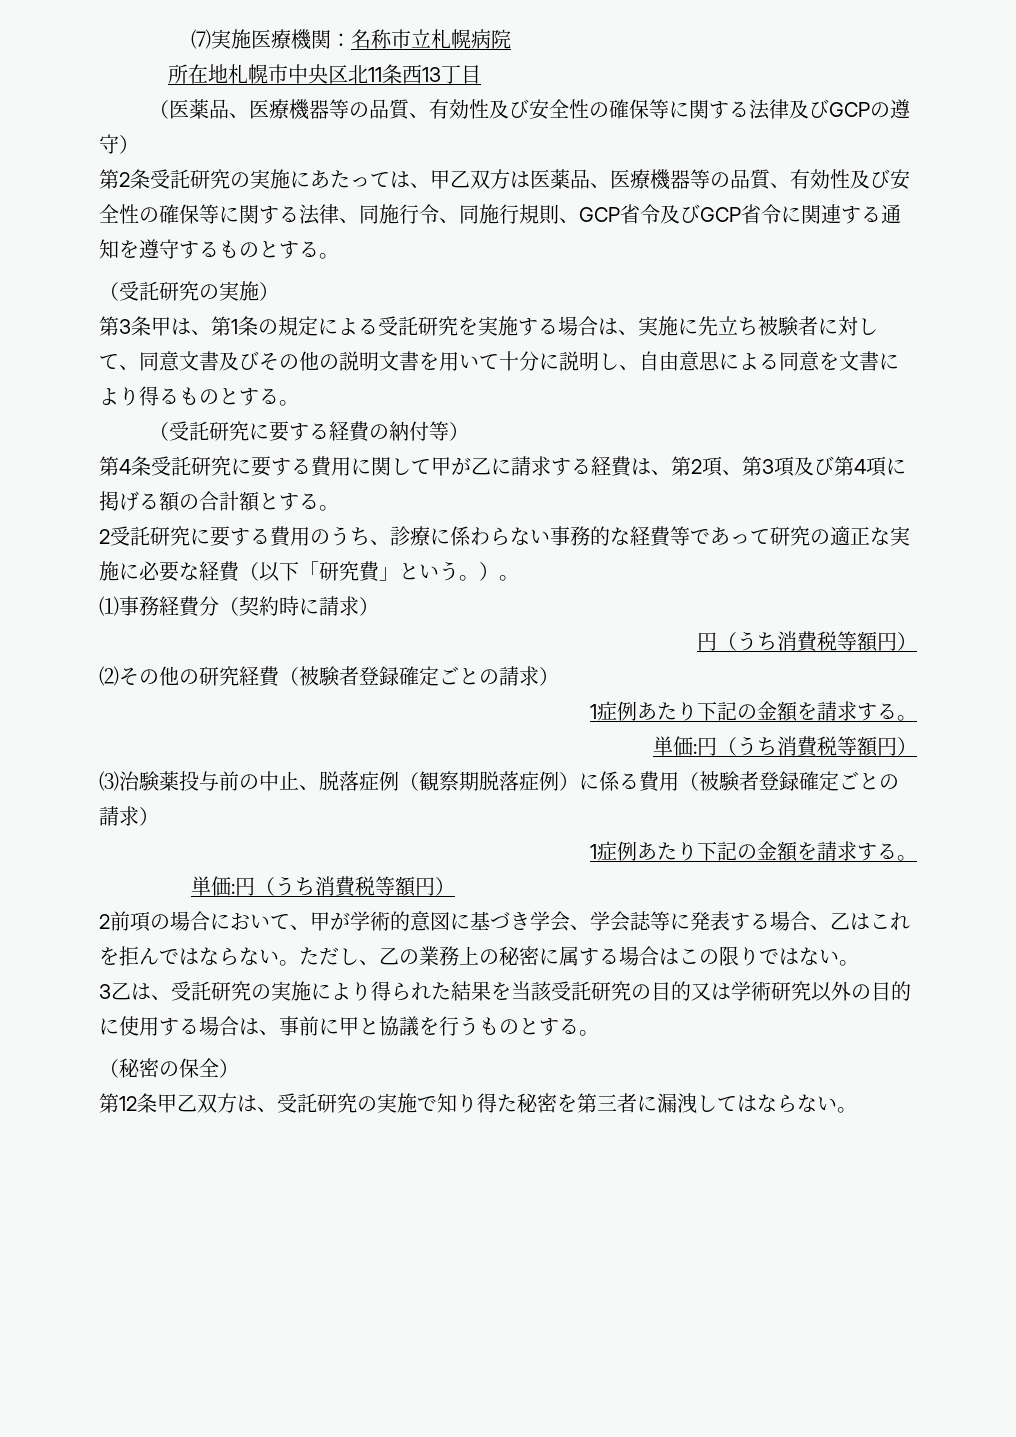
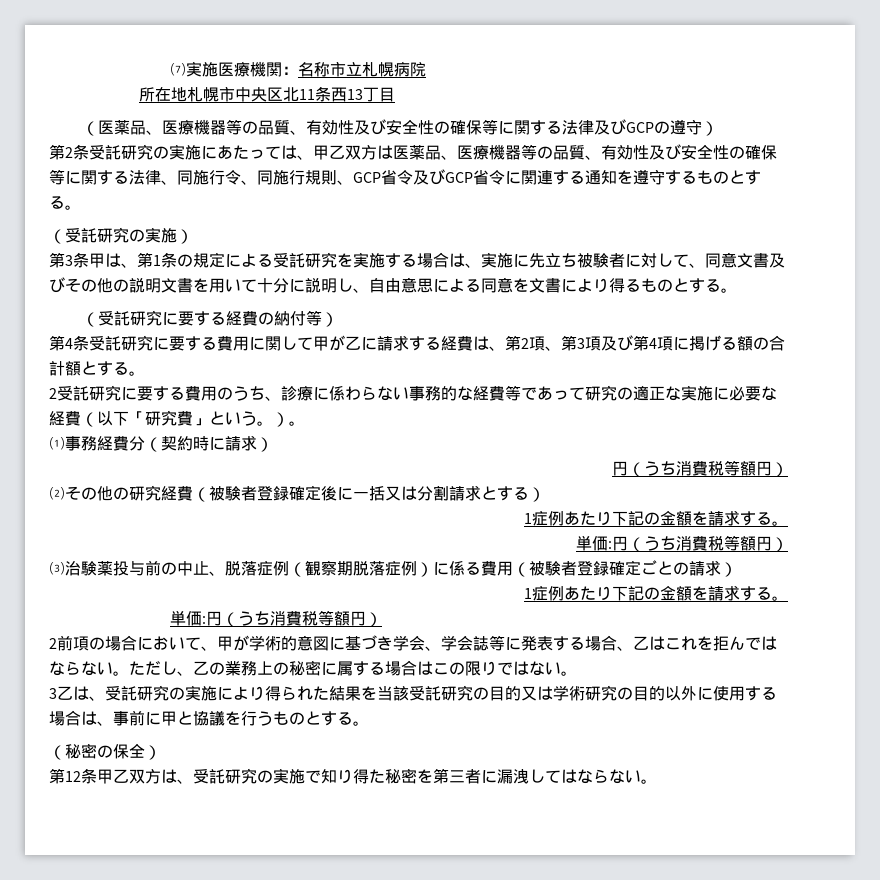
[439,666,539,686] ごとの請求 -> [321,485,529,501] 後に一括又は分割請求とする
[811,981,911,1002] 以外の目的 -> [617,686,697,701] の目的以外

